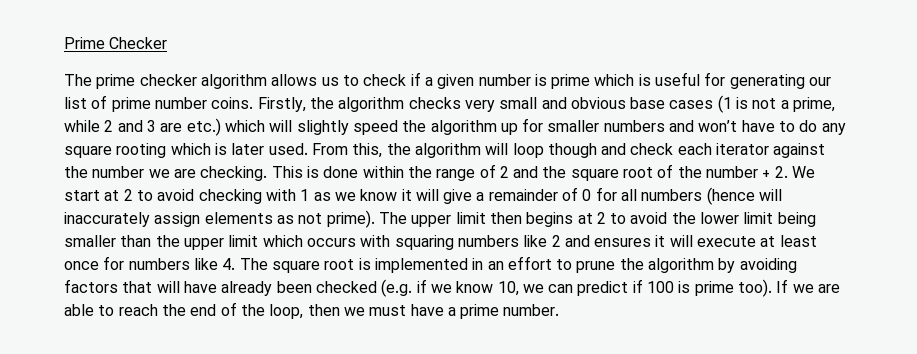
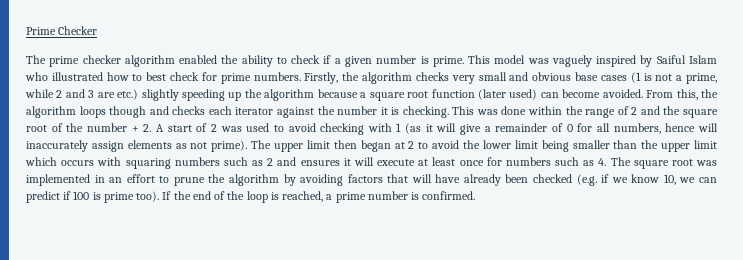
[271,74,339,86] allows us -> [179,55,273,67] enabled the ability
[551,72,832,89] [64,95,254,112] prime which is useful for generating our list of prime number coins. -> [432,55,717,67] [25,72,301,84] prime. This model was vaguely inspired by Saiful Islam who illustrated how to best check for prime numbers.
[224,118,846,135] [64,143,308,158] which will slightly speed the algorithm up for smaller numbers and won’t have to do any square rooting which is later used. -> [141,89,643,101] slightly speeding up the algorithm because a square root function (later used) can become avoided.
[485,143,544,158] will loop -> [79,106,106,118] loops
[630,143,674,155] check -> [172,106,206,115] checks
[148,169,196,178] we are -> [380,107,400,115] it is
[306,166,319,178] is -> [476,109,498,115] was
[792,166,816,178] [64,189,133,201] We start at 2 -> [155,123,270,132] A start of 2 was used
[313,189,398,201] as we know -> [405,123,422,134] (as
[641,187,755,205] numbers (hence -> [613,123,696,134] numbers, hence
[526,212,574,227] begins -> [360,140,391,152] began
[523,235,548,247] like -> [223,157,263,166] such as
[193,258,218,270] like -> [555,157,595,166] such as
[358,258,371,270] is -> [695,160,717,166] was
[792,284,841,293] [64,302,560,319] we are able to reach the end of the loop, then we must have a prime number. -> [173,191,476,203] the end of the loop is reached, a prime number is confirmed.

